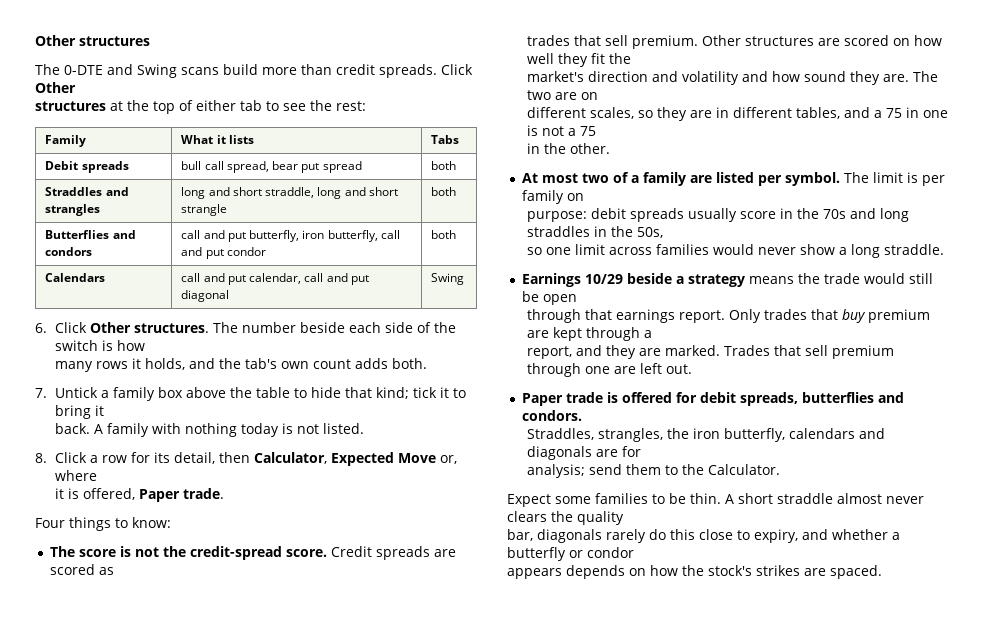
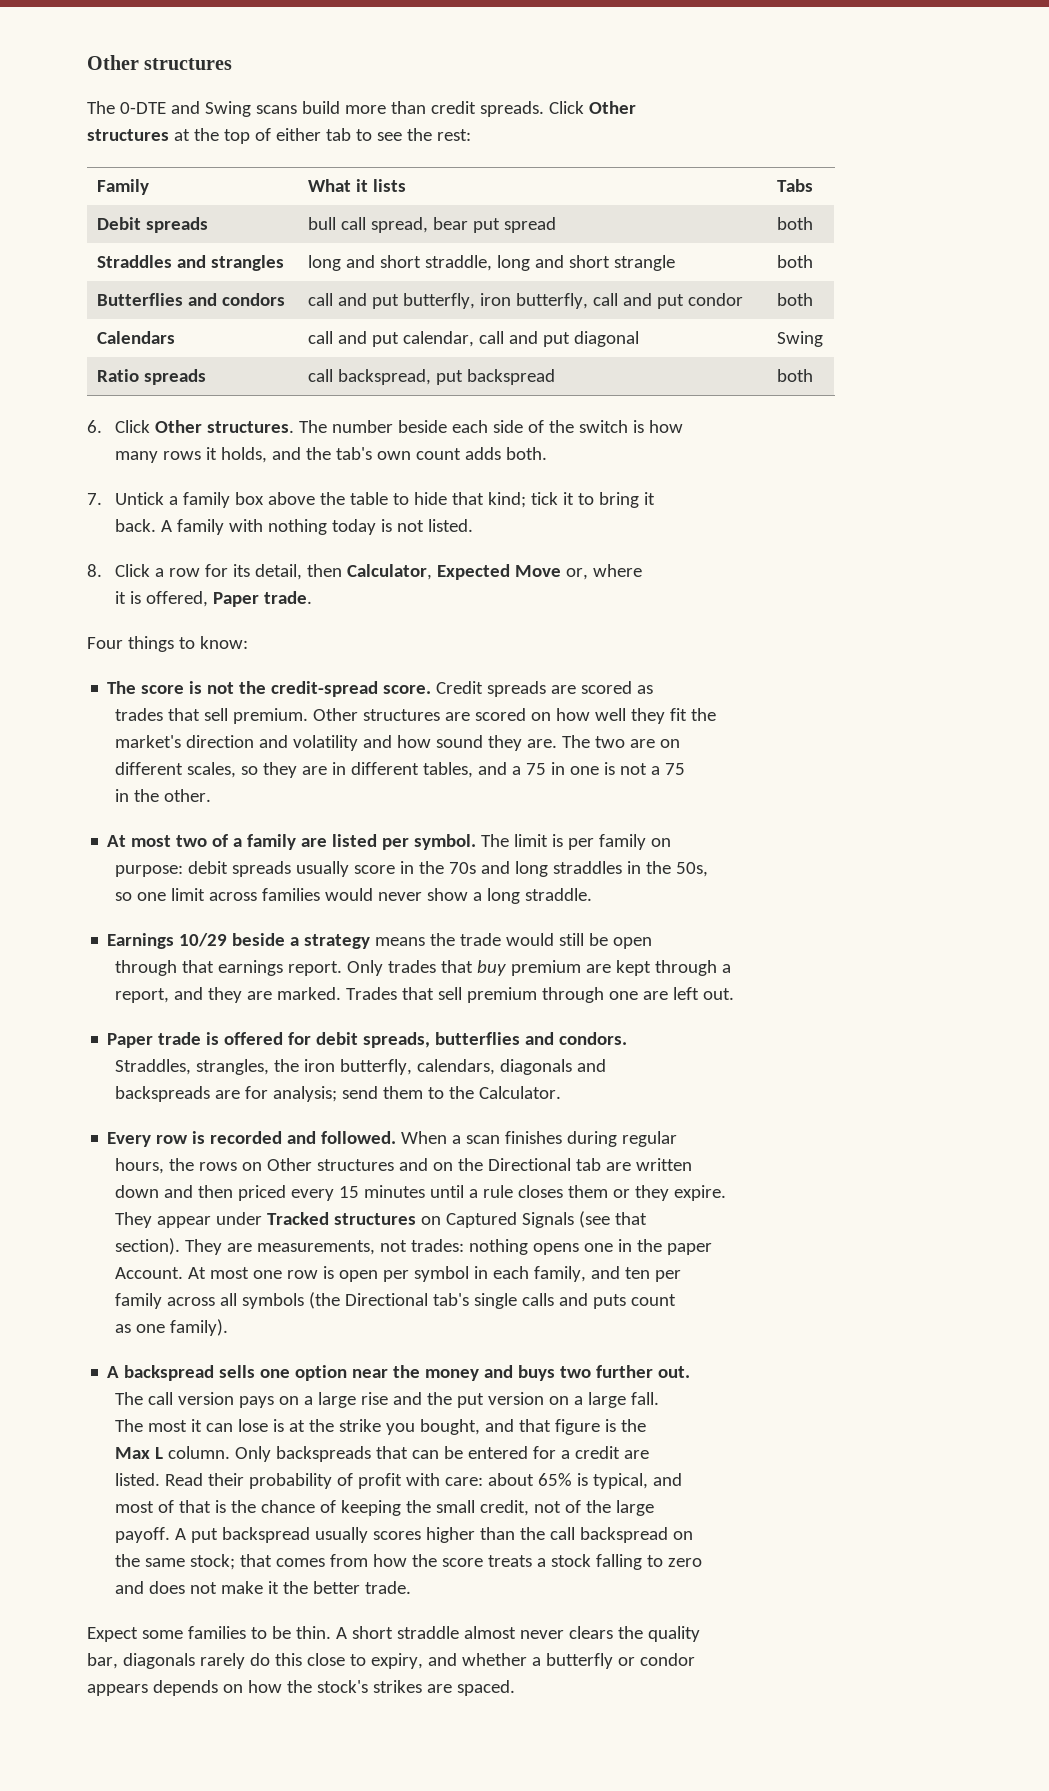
(465, 279) none -> [96,369,206,385] [307,369,555,385] [776,369,813,382] // Ratio spreads | call backspread, put backspread | both
[788,428,885,439] [526,446,592,460] calendars and diagonals -> [417,1059,607,1075] [115,1086,211,1102] calendars, diagonals and // backspreads
(641, 451) // -> (269, 1092) none
(780, 469) none -> [107,1131,678,1147] [115,1158,693,1174] [115,1185,727,1201] [115,1211,648,1228] [115,1238,713,1255] [115,1266,682,1282] [115,1292,677,1309] [115,1319,229,1336] [107,1365,691,1381] [115,1392,660,1408] [115,1419,647,1435] [115,1446,650,1462] [115,1473,683,1489] [115,1500,655,1516] [115,1527,694,1543] [115,1554,703,1570] [115,1581,412,1594] // Every row is recorded and followed. When a scan finishes during regular // hours, the rows on Other structures and on the Directional tab are written // down and then priced every 15 minutes until a rule closes them or they expire. // They appear under Tracked structures on Captured Signals (see that // section). They are measurements, not trades: nothing opens one in the paper // Account. At most one row is open per symbol in each family, and ten per // family across all symbols (the Directional tab's single calls and puts count // as one family). // A backspread sells one option near the money and buys two further out. // The call version pays on a large rise and the put version on a large fall. // The most it can lose is at the strike you bought, and that figure is the // Max L column. Only backspreads that can be entered for a credit are // listed. Read their probability of profit with care: about 65% is typical, and // most of that is the chance of keeping the small credit, not of the large // payoff. A put backspread usually scores higher than the call backspread on // the same stock; that comes from how the score treats a stock falling to zero // and does not make it the better trade.

